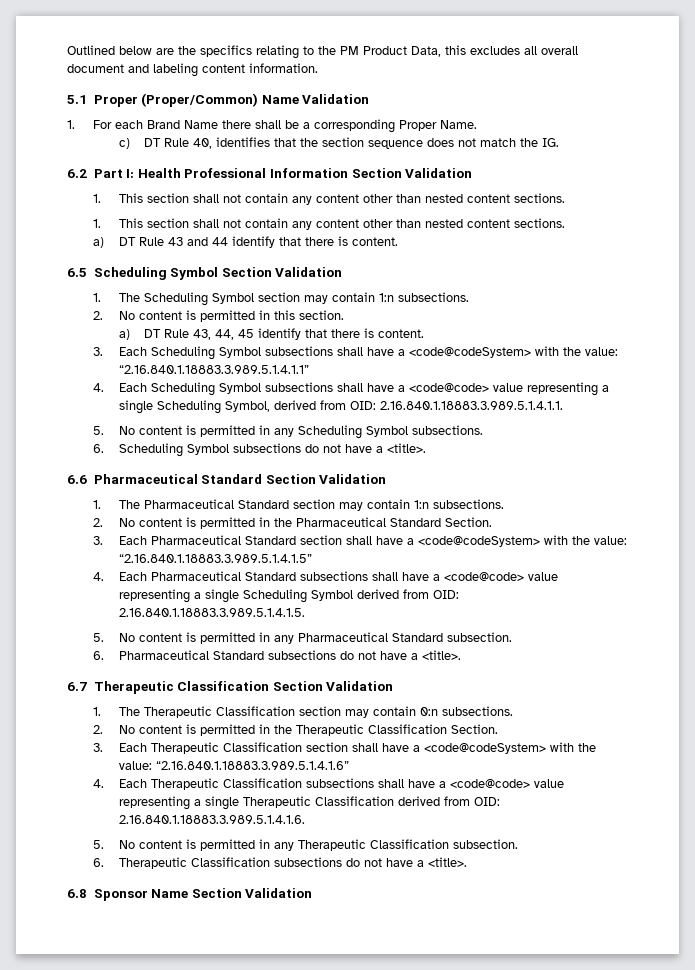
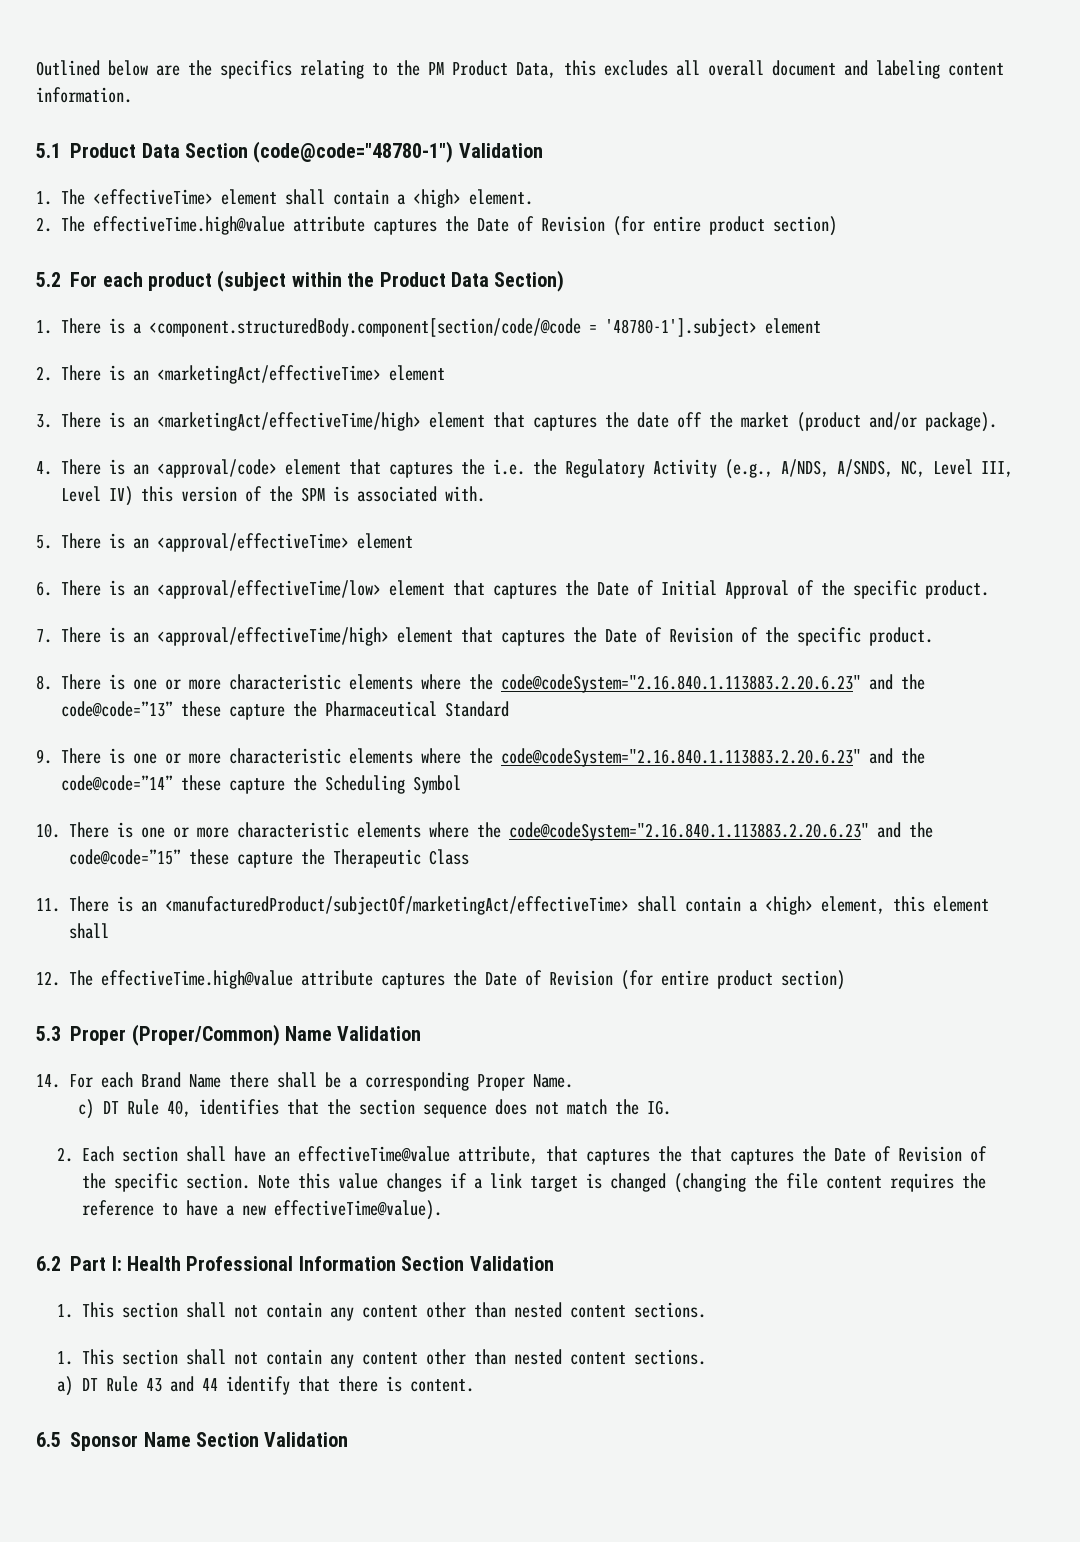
(87, 99) none -> [70,141,543,163] [36,189,534,208] [36,216,838,236] [36,270,565,292] [36,318,822,337] [36,365,446,384] [36,412,998,432] [36,459,1014,479] [61,486,486,506] [36,533,414,552] [36,580,990,599] [36,627,934,646] [36,674,926,693] [61,701,510,720] [36,748,926,767] [61,775,462,794] [36,822,934,841] [69,849,470,868] [36,896,990,915] [69,923,110,939] [36,970,846,990] [36,1026,61,1041] Product Data Section (code@code="48780-1") Validation // 1. The <effectiveTime> element shall contain a <high> element. // 2. The effectiveTime.high@value attribute captures the Date of Revision (for entire product section) // 5.2 For each product (subject within the Product Data Section) // 1. There is a <component.structuredBody.component[section/code/@code = '48780-1'].subject> element // 2. There is an <marketingAct/effectiveTime> element // 3. There is an <marketingAct/effectiveTime/high> element that captures the date off the market (product and/or package). // 4. There is an <approval/code> element that captures the i.e. the Regulatory Activity (e.g., A/NDS, A/SNDS, NC, Level III, Level IV) this version of the SPM is associated with. // 5. There is an <approval/effectiveTime> element // 6. There is an <approval/effectiveTime/low> element that captures the Date of Initial Approval of the specific product. // 7. There is an <approval/effectiveTime/high> element that captures the Date of Revision of the specific product. // 8. There is one or more characteristic elements where the code@codeSystem="2.16.840.1.113883.2.20.6.23" and the code@code=”13” these capture the Pharmaceutical Standard // 9. There is one or more characteristic elements where the code@codeSystem="2.16.840.1.113883.2.20.6.23" and the code@code=”14” these capture the Scheduling Symbol // 10. There is one or more characteristic elements where the code@codeSystem="2.16.840.1.113883.2.20.6.23" and the code@code=”15” these capture the Therapeutic Class // 11. There is an <manufacturedProduct/subjectOf/marketingAct/effectiveTime> shall contain a <high> element, this element shall // 12. The effectiveTime.high@value attribute captures the Date of Revision (for entire product section) // 5.3
[67,120,75,129] 1. -> [36,1074,60,1088] 14.
(560, 142) none -> [57,1146,988,1165] [82,1173,987,1193] [82,1200,443,1220] // 2. Each section shall have an effectiveTime@value attribute, that captures the that captures the Date of Revision of the specific section. Note this value changes if a link target is changed (changing the file content requires the reference to have a new effectiveTime@value).
[93,267,343,280] [92,292,469,306] [92,310,344,322] [118,328,425,340] [92,346,618,360] [118,365,309,374] [92,382,609,396] [118,400,563,414] [92,425,483,439] [92,443,426,457] [67,474,387,484] [92,499,504,511] [92,517,492,529] [92,535,627,547] [118,554,312,563] [92,571,558,581] [118,589,459,603] [118,608,305,617] [92,632,512,644] [92,650,461,660] [67,681,394,694] [92,706,513,718] [92,724,498,736] [92,742,596,754] [118,761,349,770] [92,778,564,790] [118,796,500,810] [118,815,305,824] [92,839,518,851] [92,857,467,869] [67,889,87,898] Scheduling Symbol Section Validation // 1. The Scheduling Symbol section may contain 1:n subsections. // 2. No content is permitted in this section. // a) DT Rule 43, 44, 45 identify that there is content. // 3. Each Scheduling Symbol subsections shall have a <code@codeSystem> with the value: “2.16.840.1.18883.3.989.5.1.4.1.1” // 4. Each Scheduling Symbol subsections shall have a <code@code> value representing a single Scheduling Symbol, derived from OID: 2.16.840.1.18883.3.989.5.1.4.1.1. // 5. No content is permitted in any Scheduling Symbol subsections. // 6. Scheduling Symbol subsections do not have a <title>. // 6.6 Pharmaceutical Standard Section Validation // 1. The Pharmaceutical Standard section may contain 1:n subsections. // 2. No content is permitted in the Pharmaceutical Standard Section. // 3. Each Pharmaceutical Standard section shall have a <code@codeSystem> with the value: “2.16.840.1.18883.3.989.5.1.4.1.5” // 4. Each Pharmaceutical Standard subsections shall have a <code@code> value representing a single Scheduling Symbol derived from OID: 2.16.840.1.18883.3.989.5.1.4.1.5. // 5. No content is permitted in any Pharmaceutical Standard subsection. // 6. Pharmaceutical Standard subsections do not have a <title>. // 6.7 Therapeutic Classification Section Validation // 1. The Therapeutic Classification section may contain 0:n subsections. // 2. No content is permitted in the Therapeutic Classification Section. // 3. Each Therapeutic Classification section shall have a <code@codeSystem> with the value: “2.16.840.1.18883.3.989.5.1.4.1.6” // 4. Each Therapeutic Classification subsections shall have a <code@code> value representing a single Therapeutic Classification derived from OID: 2.16.840.1.18883.3.989.5.1.4.1.6. // 5. No content is permitted in any Therapeutic Classification subsection. // 6. Therapeutic Classification subsections do not have a <title>. // 6.8 -> (61, 1439) none

